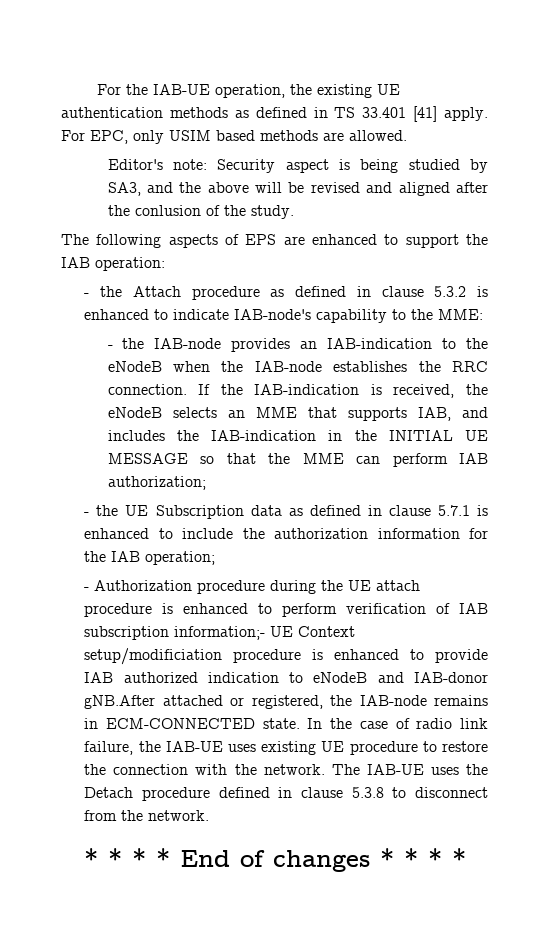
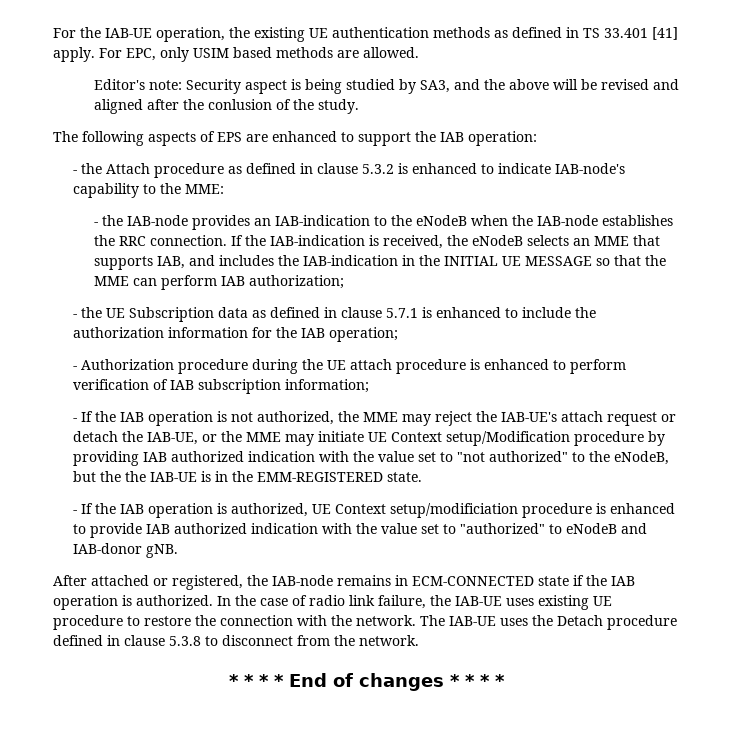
[174,626,266,640] information;- -> [285,379,370,393] [73,411,677,426] [73,431,666,446] [73,451,670,466] [73,471,423,482] [73,503,309,518] information; // - If the IAB operation is not authorized, the MME may reject the IAB-UE's attach request or detach the IAB-UE, or the MME may initiate UE Context setup/Modification procedure by providing IAB authorized indication with the value set to "not authorized" to the eNodeB, but the the IAB-UE is in the EMM-REGISTERED state. // - If the IAB operation is authorized,
(279, 677) none -> [322,523,546,534] with the value set to "authorized"
[84,695,156,709] gNB.After -> [146,544,179,558] [53,575,87,586] gNB. // After
[262,718,300,729] state. -> [538,575,635,586] [53,595,213,610] state if the IAB operation is authorized.

